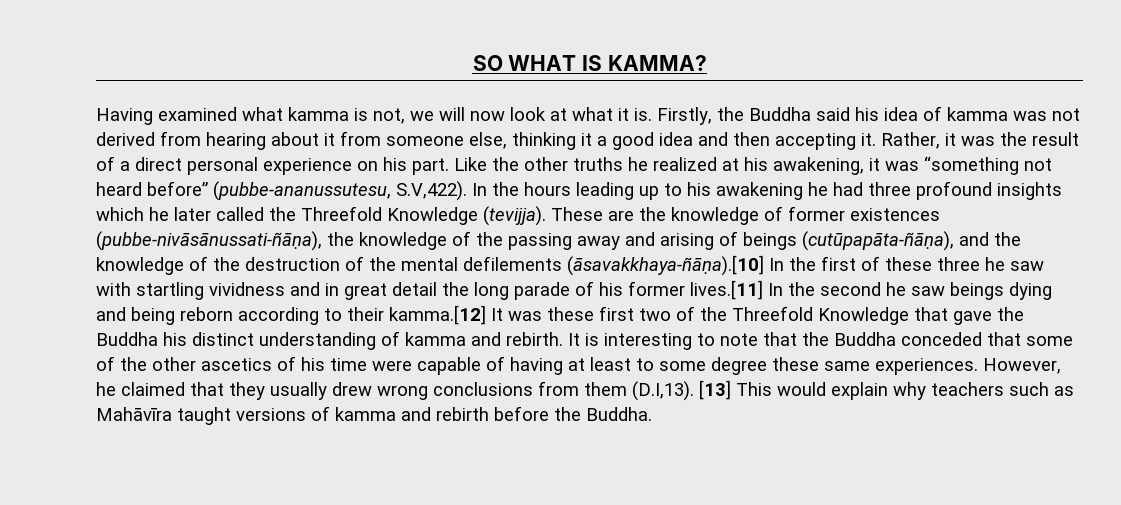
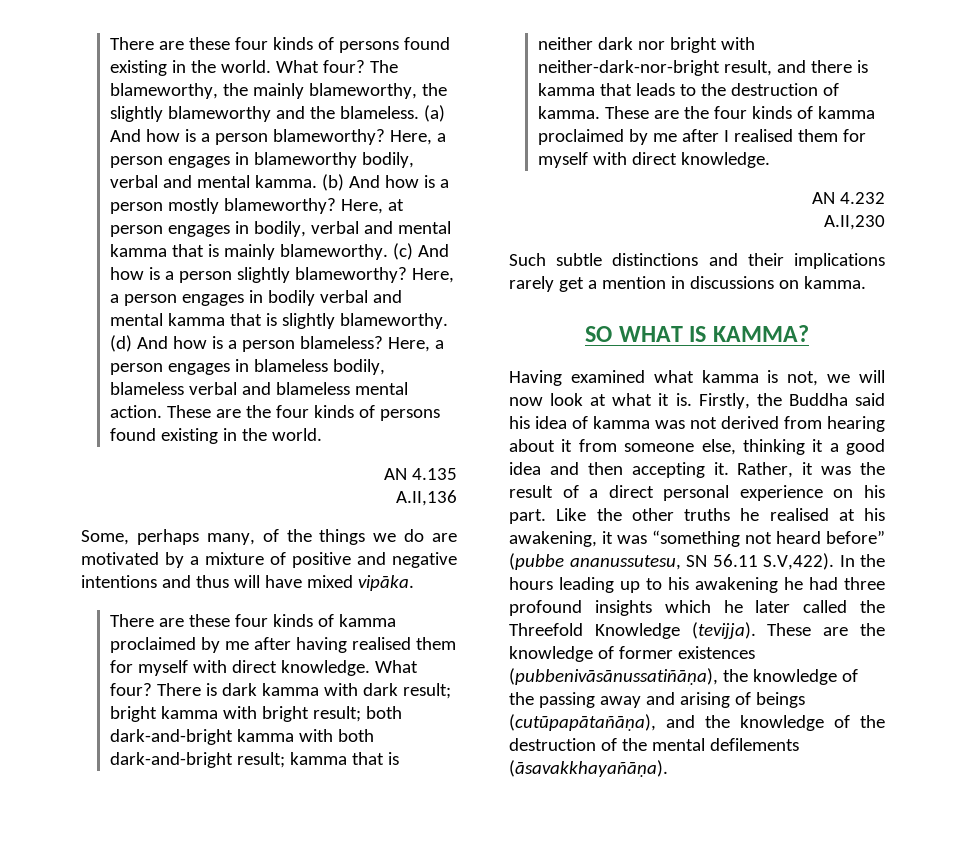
(472, 63) none -> [110,37,451,53] [110,60,399,76] [110,83,448,99] [110,105,446,122] [110,129,447,145] [110,152,415,168] [110,174,450,191] [110,198,405,214] [110,221,452,237] [110,243,450,260] [110,267,455,283] [110,290,403,306] [110,313,449,329] [110,335,445,352] [110,359,386,375] [110,382,409,395] [110,405,441,421] [110,428,323,444] [384,468,457,480] [396,490,457,506] [81,529,457,545] [81,552,457,568] [81,575,414,591] [110,614,397,627] [110,637,457,653] [110,660,419,676] [110,683,452,699] [110,706,403,722] [110,729,375,745] [110,752,400,768] [538,37,756,53] [538,60,869,76] [538,83,840,96] [538,106,876,119] [538,129,867,145] [538,152,771,168] [812,192,885,204] [824,215,885,230] [509,253,885,269] [509,276,866,292] There are these four kinds of persons found existing in the world. What four? The blameworthy, the mainly blameworthy, the slightly blameworthy and the blameless. (a) And how is a person blameworthy? Here, a person engages in blameworthy bodily, verbal and mental kamma. (b) And how is a person mostly blameworthy? Here, at person engages in bodily, verbal and mental kamma that is mainly blameworthy. (c) And how is a person slightly blameworthy? Here, a person engages in bodily verbal and mental kamma that is slightly blameworthy. (d) And how is a person blameless? Here, a person engages in blameless bodily, blameless verbal and blameless mental action. These are the four kinds of persons found existing in the world. // AN 4.135 // A.II,136 // Some, perhaps many, of the things we do are motivated by a mixture of positive and negative intentions and thus will have mixed vipāka. // There are these four kinds of kamma proclaimed by me after having realised them for myself with direct knowledge. What four? There is dark kamma with dark result; bright kamma with bright result; both dark-and-bright kamma with both dark-and-bright result; kamma that is neither dark nor bright with neither-dark-nor-bright result, and there is kamma that leads to the destruction of kamma. These are the four kinds of kamma proclaimed by me after I realised them for myself with direct knowledge. // AN 4.232 // A.II,230 // Such subtle distinctions and their implications rarely get a mention in discussions on kamma. //
[653,157,717,171] realized -> [769,508,829,521] realised
[213,181,391,201] (pubbe-ananussutesu, -> [509,553,758,570] (pubbe ananussutesu, SN 56.11
[96,231,322,251] (pubbe-nivāsānussati-ñāṇa), -> [509,668,718,685] (pubbenivāsānussatiñāṇa),
[802,231,954,251] (cutūpapāta-ñāṇa), -> [509,714,656,731] (cutūpapātañāṇa),
[567,255,1044,276] [96,280,1052,300] [96,305,1024,325] [96,331,1073,350] [96,356,1061,375] [96,380,1074,401] [96,406,652,425] (āsavakkhaya-ñāṇa).[10] In the first of these three he saw with startling vividness and in great detail the long parade of his former lives.[11] In the second he saw beings dying and being reborn according to their kamma.[12] It was these first two of the Threefold Knowledge that gave the Buddha his distinct understanding of kamma and rebirth. It is interesting to note that the Buddha conceded that some of the other ascetics of his time were capable of having at least to some degree these same experiences. However, he claimed that they usually drew wrong conclusions from them (D.I,13). [13] This would explain why teachers such as Mahāvīra taught versions of kamma and rebirth before the Buddha. -> [509,760,668,777] (āsavakkhayañāṇa).

